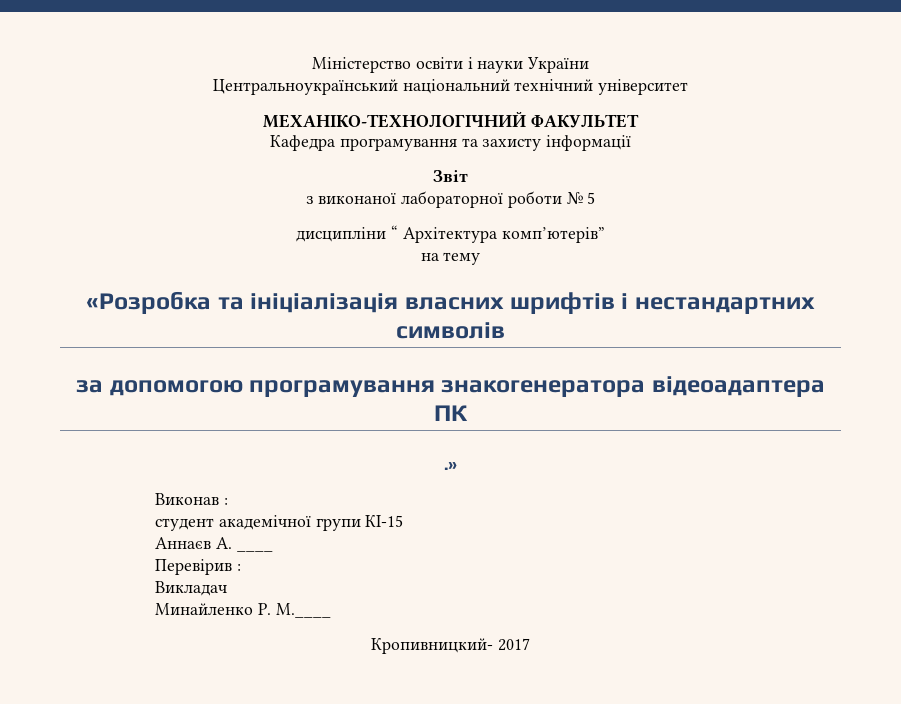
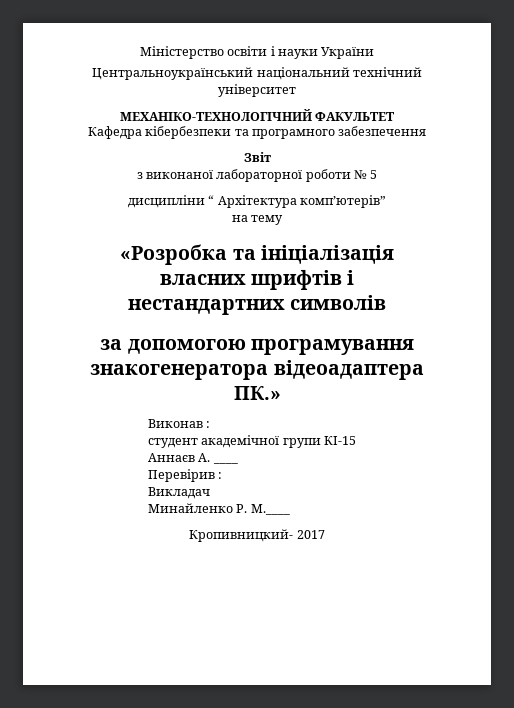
[339,135,631,151] програмування та захисту інформації -> [145,126,427,139] кібербезпеки та програмного забезпечення
[434,405,468,421] [444,462,457,470] ПК // .» -> [233,386,281,400] ПК.»

